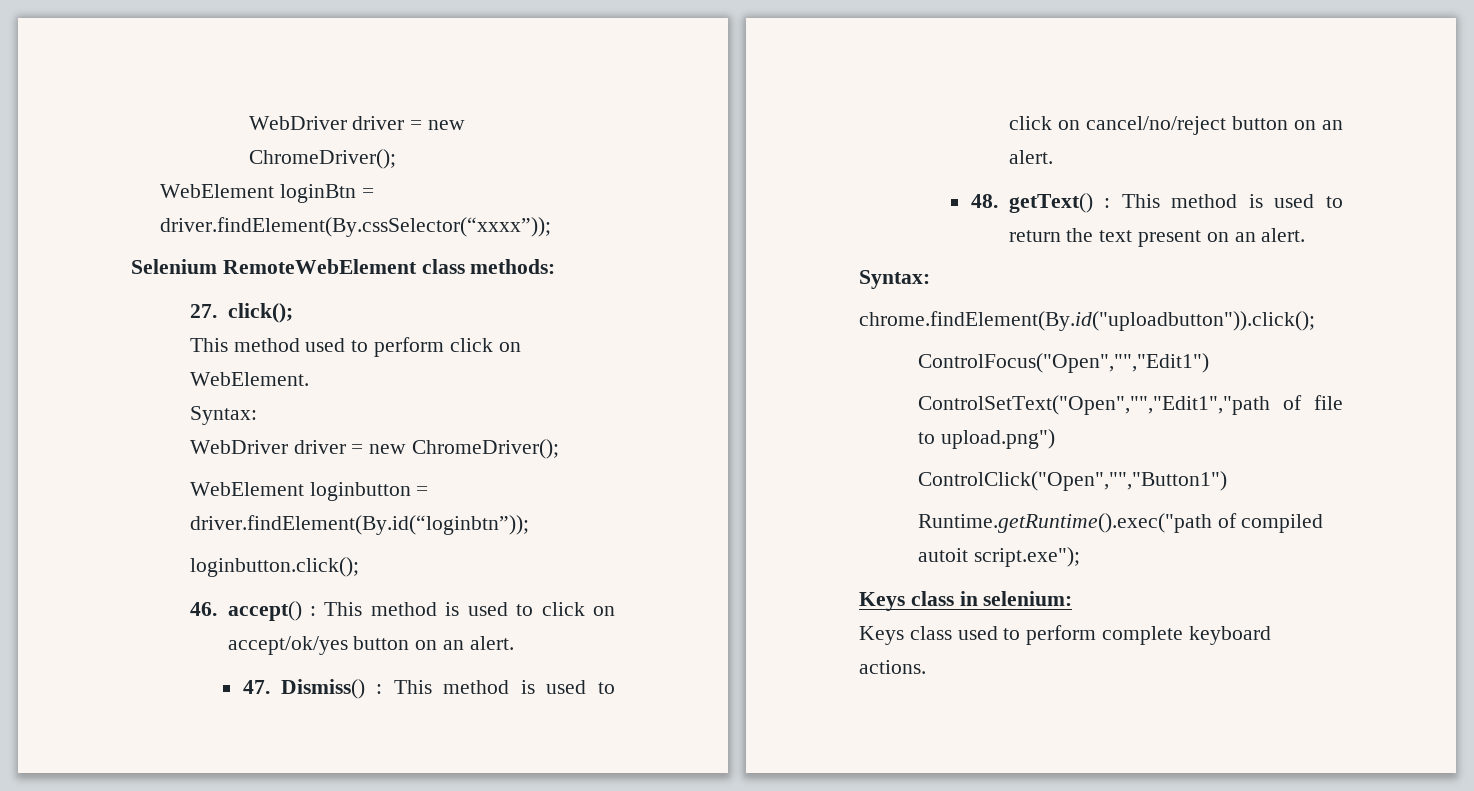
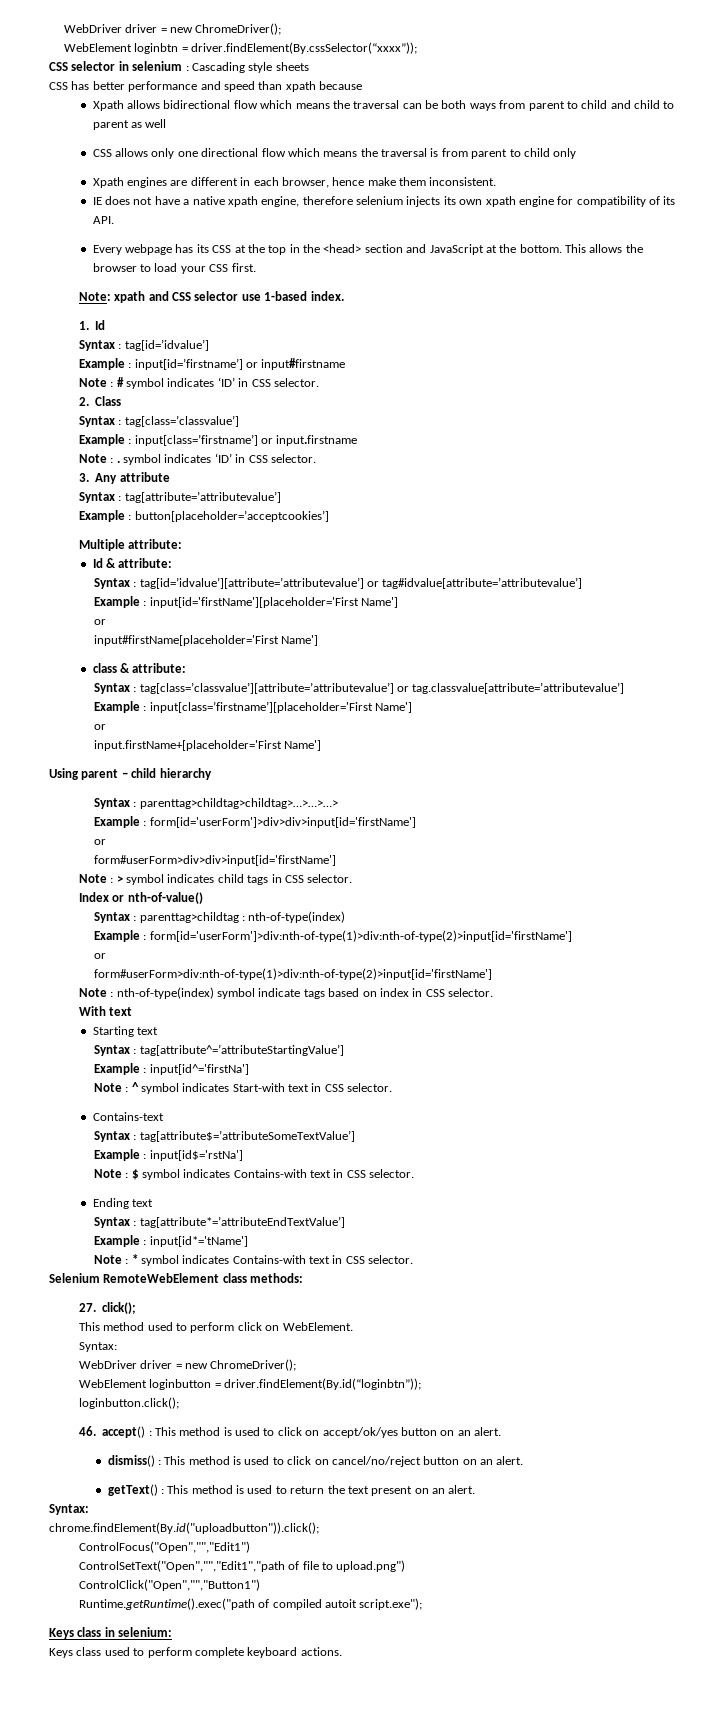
[248,116,465,130] [248,149,396,169] [160,184,357,203] WebDriver driver = new ChromeDriver(); // WebElement loginBtn -> [63,23,282,35] [63,43,179,54] WebDriver driver = new ChromeDriver(); // WebElement loginbtn
(552, 227) none -> [49,61,309,73] [49,81,362,92] [92,100,675,111] [92,119,167,130] [92,148,577,159] [92,177,497,188] [92,196,676,207] [92,216,114,224] [92,244,643,255] [92,263,256,274] [78,291,344,303] [78,320,106,330] [78,339,209,351] [78,358,346,370] [78,377,319,389] [78,396,122,406] [78,415,239,427] [78,434,358,446] [78,453,316,465] [78,472,170,484] [78,491,281,503] [78,510,329,522] [78,539,183,551] [92,558,173,568] [93,577,583,589] [93,596,398,608] [93,619,106,625] [93,635,319,646] [92,663,187,673] [93,682,625,694] [93,701,412,713] [93,724,106,730] [93,740,322,751] [49,768,212,780] [93,798,338,809] [93,816,416,828] [93,839,106,845] [93,855,336,866] [78,874,353,885] [78,892,203,904] [93,911,346,923] [93,930,572,942] [93,953,106,959] [93,968,492,980] [78,987,494,999] [78,1006,133,1016] [92,1026,159,1037] [93,1044,344,1056] [93,1063,249,1075] [93,1082,393,1094] [92,1112,164,1121] [93,1130,355,1142] [93,1149,243,1161] [93,1169,415,1180] [92,1198,154,1209] [93,1216,345,1228] [93,1235,248,1247] [93,1254,414,1266] // CSS selector in selenium : Cascading style sheets // CSS has better performance and speed than xpath because // Xpath allows bidirectional flow which means the traversal can be both ways from parent to child and child to parent as well // CSS allows only one directional flow which means the traversal is from parent to child only // Xpath engines are different in each browser, hence make them inconsistent. // IE does not have a native xpath engine, therefore selenium injects its own xpath engine for compatibility of its API. // Every webpage has its CSS at the top in the <head> section and JavaScript at the bottom. This allows the browser to load your CSS first. // Note: xpath and CSS selector use 1-based index. // 1. Id // Syntax : tag[id=’idvalue’] // Example : input[id=’firstname’] or input#firstname // Note : # symbol indicates ‘ID’ in CSS selector. // 2. Class // Syntax : tag[class=’classvalue’] // Example : input[class=’firstname’] or input.firstname // Note : . symbol indicates ‘ID’ in CSS selector. // 3. Any attribute // Syntax : tag[attribute=’attributevalue’] // Example : button[placeholder=’acceptcookies’] // Multiple attribute: // Id & attribute: // Syntax : tag[id=’idvalue’][attribute=’attributevalue’] or tag#idvalue[attribute=’attributevalue’] // Example : input[id='firstName'][placeholder='First Name'] // or // input#firstName[placeholder='First Name'] // class & attribute: // Syntax : tag[class=’classvalue’][attribute=’attributevalue’] or tag.classvalue[attribute=’attributevalue’] // Example : input[class=’firstname’][placeholder='First Name'] // or // input.firstName+[placeholder='First Name'] // Using parent – child hierarchy // Syntax : parenttag>childtag>childtag>…>…>…> // Example : form[id='userForm']>div>div>input[id='firstName'] // or // form#userForm>div>div>input[id='firstName'] // Note : > symbol indicates child tags in CSS selector. // Index or nth-of-value() // Syntax : parenttag>childtag : nth-of-type(index) // Example : form[id='userForm']>div:nth-of-type(1)>div:nth-of-type(2)>input[id='firstName'] // or // form#userForm>div:nth-of-type(1)>div:nth-of-type(2)>input[id='firstName'] // Note : nth-of-type(index) symbol indicate tags based on index in CSS selector. // With text // Starting text // Syntax : tag[attribute^=’attributeStartingValue’] // Example : input[id^='firstNa'] // Note : ^ symbol indicates Start-with text in CSS selector. // Contains-text // Syntax : tag[attribute$=’attributeSomeTextValue’] // Example : input[id$='rstNa'] // Note : $ symbol indicates Contains-with text in CSS selector. // Ending text // Syntax : tag[attribute*=’attributeEndTextValue’] // Example : input[id*='tName'] // Note : * symbol indicates Contains-with text in CSS selector.
[242,679,365,699] 47. Dismiss() -> [107,1455,155,1467] dismiss()
[970,194,998,208] 48. -> (524, 1460) none

